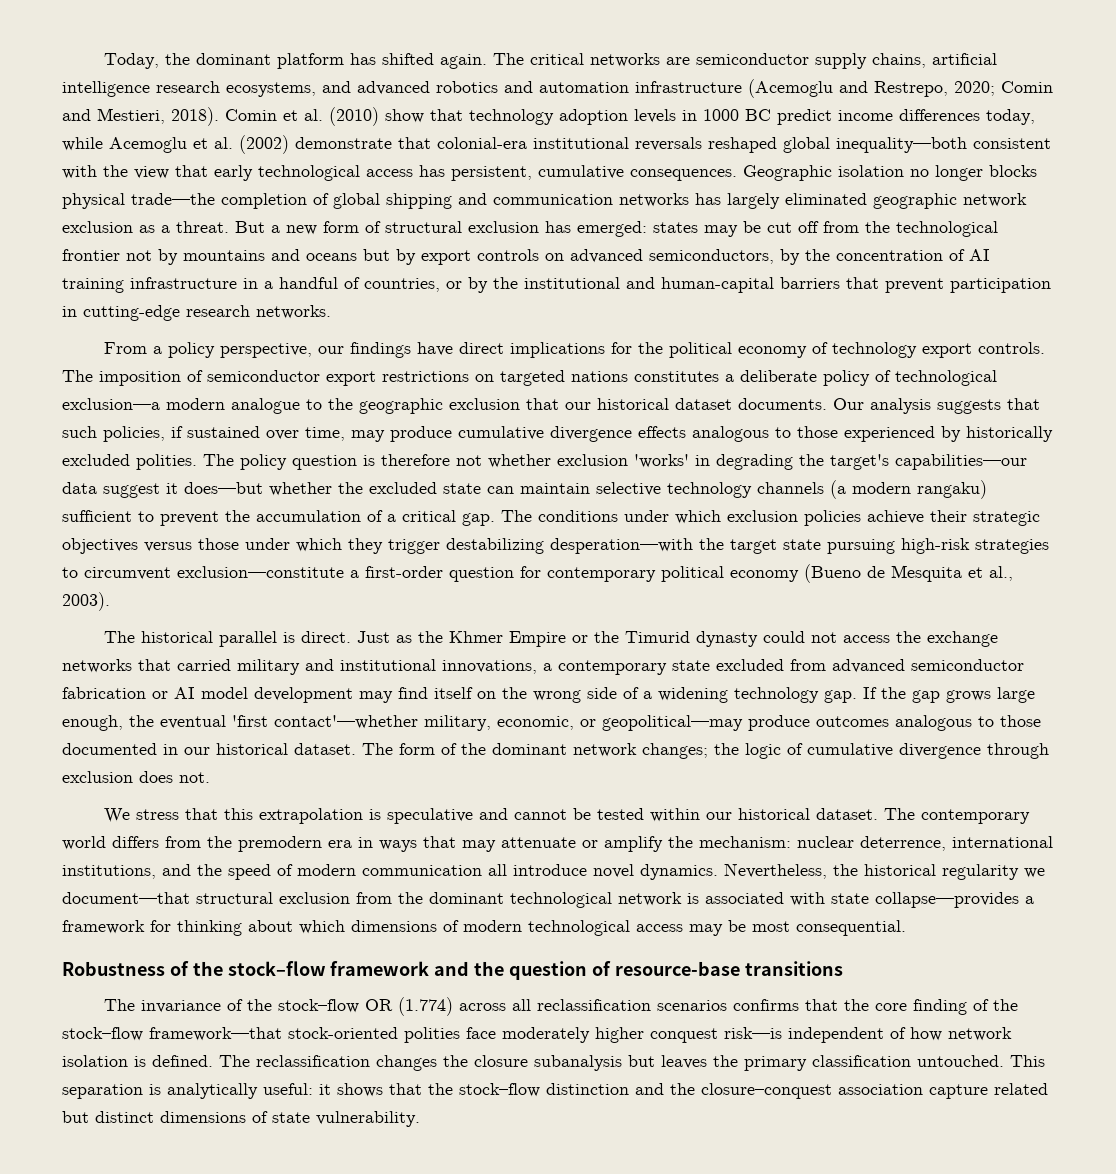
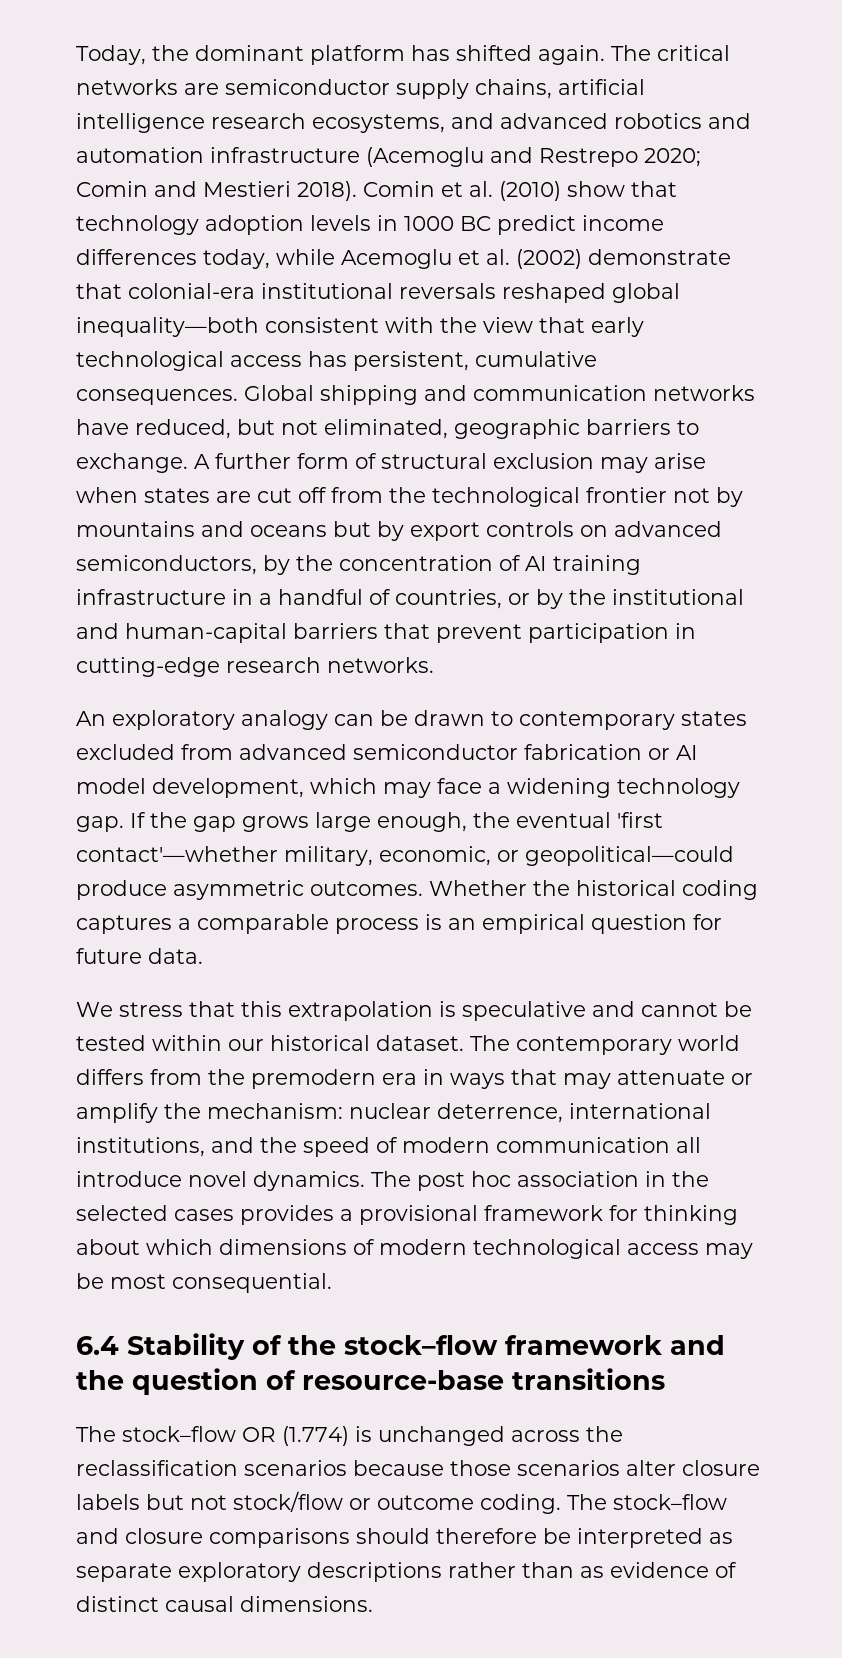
[874,81,948,97] Restrepo, -> [539,148,638,167] Restrepo
[97,108,165,124] Mestieri, -> [203,181,291,197] Mestieri
[743,165,1037,181] [62,193,1027,209] [62,221,761,237] Geographic isolation no longer blocks physical trade—the completion of global shipping and communication networks has largely eliminated geographic network exclusion as a threat. But a new form of structural exclusion has emerged: states may be -> [244,385,755,405] [76,419,699,439] [76,453,706,473] [76,487,251,503] Global shipping and communication networks have reduced, but not eliminated, geographic barriers to exchange. A further form of structural exclusion may arise when states are
[104,342,1046,358] [62,370,997,386] [62,398,1040,414] [62,426,1053,442] [62,454,1027,470] [62,480,987,499] [62,510,1040,526] [62,538,1049,554] [62,564,1013,583] [62,592,110,611] [104,631,999,647] [62,659,710,675] From a policy perspective, our findings have direct implications for the political economy of technology export controls. The imposition of semiconductor export restrictions on targeted nations constitutes a deliberate policy of technological exclusion—a modern analogue to the geographic exclusion that our historical dataset documents. Our analysis suggests that such policies, if sustained over time, may produce cumulative divergence effects analogous to those experienced by historically excluded polities. The policy question is therefore not whether exclusion 'works' in degrading the target's capabilities—our data suggest it does—but whether the excluded state can maintain selective technology channels (a modern rangaku) sufficient to prevent the accumulation of a critical gap. The conditions under which exclusion policies achieve their strategic objectives versus those under which they trigger destabilizing desperation—with the target state pursuing high-risk strategies to circumvent exclusion—constitute a first-order question for contemporary political economy (Bueno de Mesquita et al., 2003). // The historical parallel is direct. Just as the Khmer Empire or the Timurid dynasty could not access the exchange networks that carried military and institutional innovations, a contemporary state -> [76,710,747,730] An exploratory analogy can be drawn to contemporary states
[254,687,639,703] development may find itself on the wrong side of -> [152,778,482,798] development, which may face
[602,715,1041,731] [62,743,1049,759] [62,771,210,783] geopolitical—may produce outcomes analogous to those documented in our historical dataset. The form of the dominant network changes; the logic of cumulative divergence through exclusion does not. -> [525,846,734,866] [76,880,758,900] [76,914,722,934] [76,948,203,964] geopolitical—could produce asymmetric outcomes. Whether the historical coding captures a comparable process is an empirical question for future data.
[724,863,1045,880] [62,892,1034,908] Nevertheless, the historical regularity we document—that structural exclusion from the dominant technological network is associated with state collapse—provides a -> [371,1171,709,1191] [76,1205,478,1225] The post hoc association in the selected cases provides a provisional
[62,961,165,976] Robustness -> [76,1333,245,1360] 6.4 Stability
[141,997,1019,1016] [62,1027,1012,1043] [62,1055,1045,1071] [62,1083,1048,1099] [62,1111,420,1127] invariance of the stock–flow OR (1.774) across all reclassification scenarios confirms that the core finding of the stock–flow framework—that stock-oriented polities face moderately higher conquest risk—is independent of how network isolation is defined. The reclassification changes the closure subanalysis but leaves the primary classification untouched. This separation is analytically useful: it shows that the stock–flow distinction and the closure–conquest association capture related but distinct dimensions of state vulnerability. -> [122,1426,623,1446] [76,1460,760,1476] [76,1491,727,1514] [76,1528,733,1548] [76,1562,737,1582] [76,1596,373,1612] stock–flow OR (1.774) is unchanged across the reclassification scenarios because those scenarios alter closure labels but not stock/flow or outcome coding. The stock–flow and closure comparisons should therefore be interpreted as separate exploratory descriptions rather than as evidence of distinct causal dimensions.

